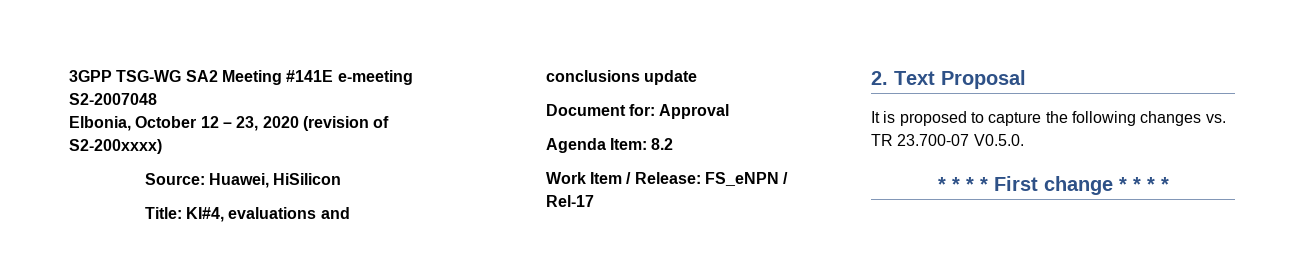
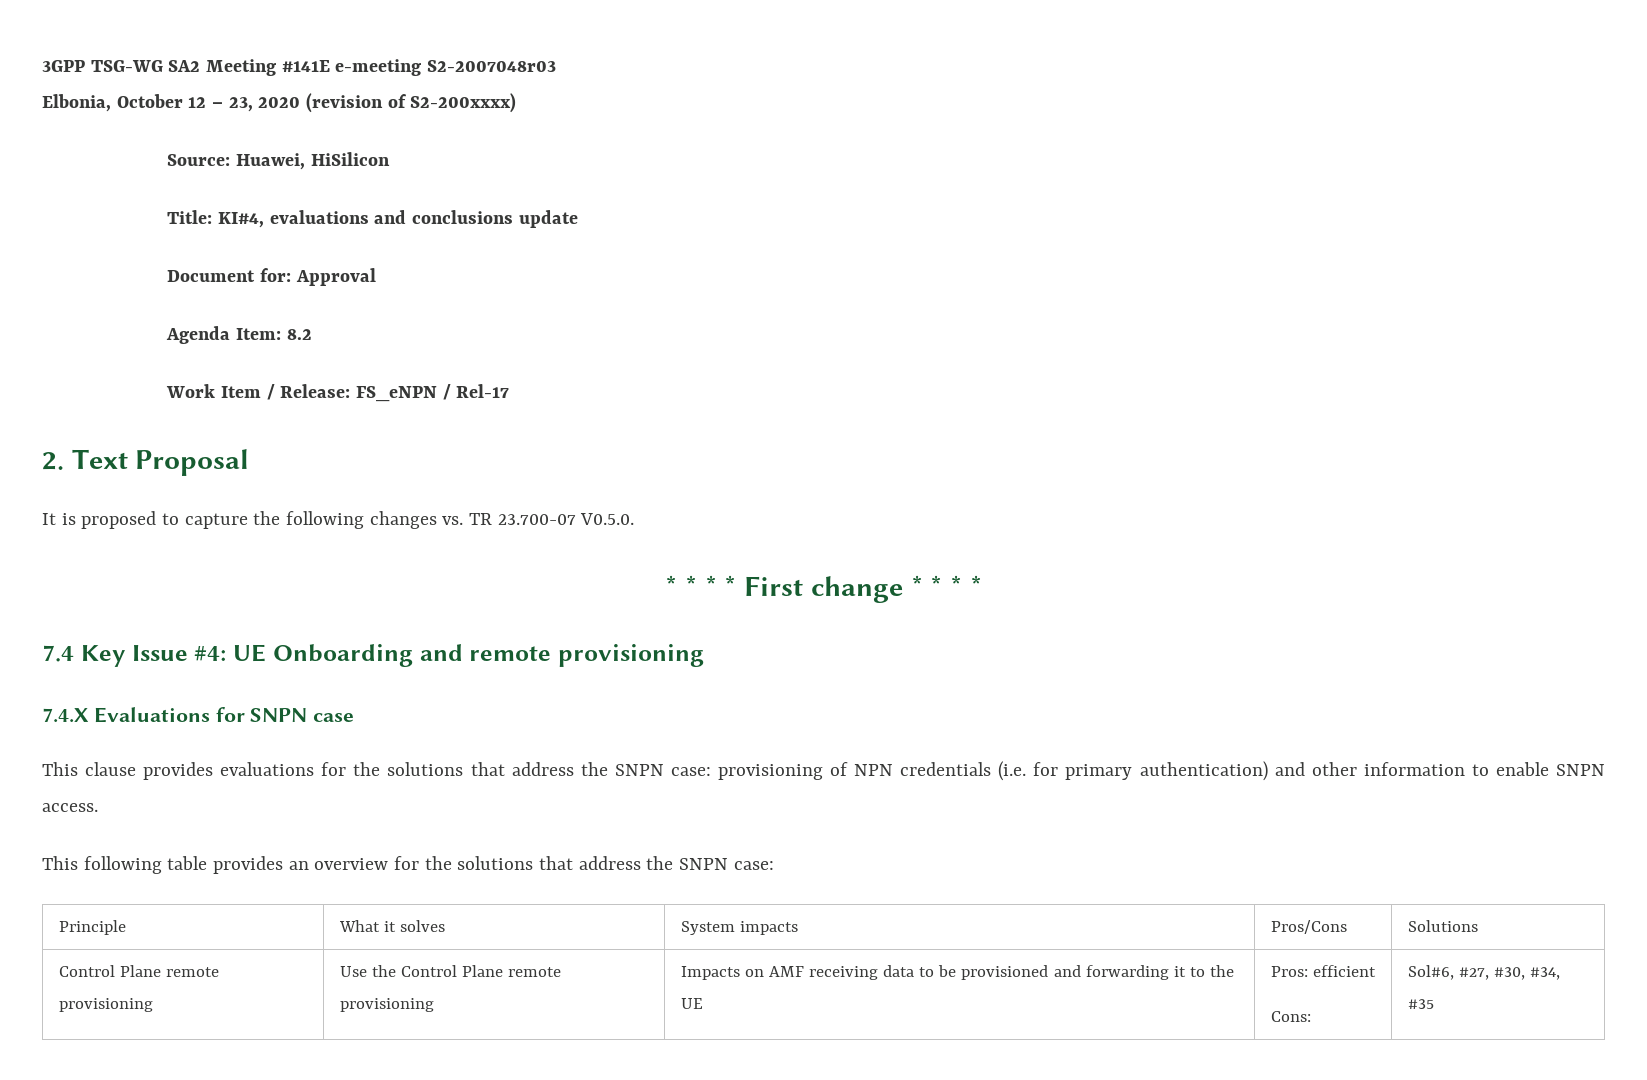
[69,93,157,105] S2-2007048 -> [427,60,557,72] S2-2007048r03
(1169, 184) none -> [42,644,704,667] [42,707,355,723] [42,761,1605,781] [42,803,98,812] [42,856,774,874] [58,920,126,935] [338,920,445,932] [680,921,798,935] [1270,920,1347,934] [1407,920,1478,932] [58,965,219,977] [58,998,153,1012] [339,965,562,977] [339,998,434,1012] [680,965,1235,980] [680,998,703,1009] [1270,965,1376,977] [1270,1011,1311,1022] [1407,965,1560,980] [1407,999,1434,1009] // 7.4 Key Issue #4: UE Onboarding and remote provisioning // 7.4.X Evaluations for SNPN case // This clause provides evaluations for the solutions that address the SNPN case: provisioning of NPN credentials (i.e. for primary authentication) and other information to enable SNPN access. // This following table provides an overview for the solutions that address the SNPN case: // Principle | What it solves | System impacts | Pros/Cons | Solutions // Control Plane remote provisioning | Use the Control Plane remote provisioning | Impacts on AMF receiving data to be provisioned and forwarding it to the UE | Pros: efficient // Cons: | Sol#6, #27, #30, #34, #35

